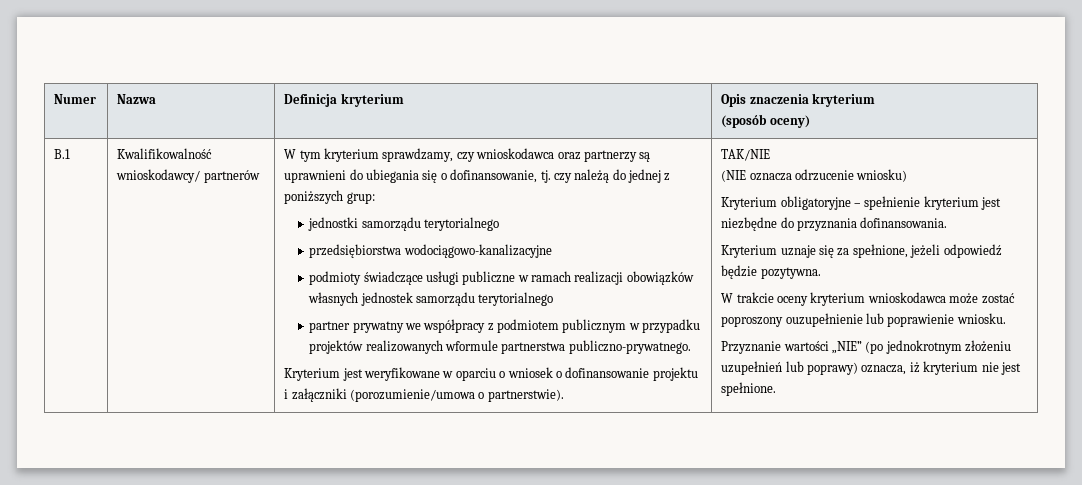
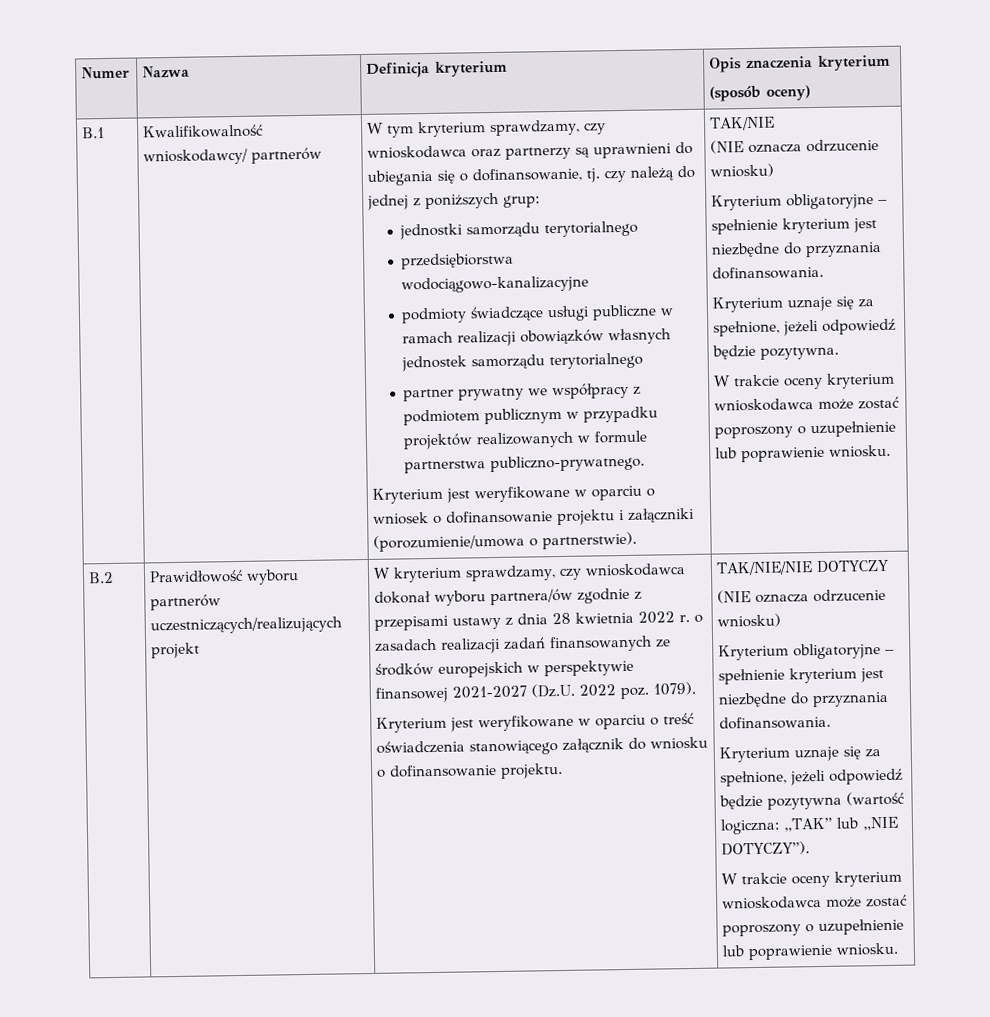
[444,340,498,351] wformule -> [577,430,648,444] w formule
[785,313,1006,327] [721,340,1012,354] [721,361,1021,375] [721,382,777,396] ouzupełnienie lub poprawienie wniosku. // Przyznanie wartości „NIE” (po jednokrotnym złożeniu uzupełnień lub poprawy) oznacza, iż kryterium nie jest spełnione. -> [797,420,897,438] [715,444,892,463] [88,571,115,584] [149,569,300,585] [150,594,222,611] [150,616,343,635] [151,642,201,659] [373,563,687,583] [374,587,643,606] [374,611,704,631] [375,635,672,654] [375,659,635,678] [375,681,697,703] [376,712,696,733] [376,736,709,756] [377,762,564,779] [716,559,890,576] [717,588,887,604] [717,613,782,628] [718,643,896,661] [718,667,885,685] [718,691,890,708] [719,715,832,730] [719,746,882,763] [720,768,904,787] [719,791,906,810] [720,816,900,835] [721,841,811,856] [721,870,903,888] [722,894,909,910] [722,918,905,937] [722,942,899,961] o uzupełnienie lub poprawienie wniosku. // B.2 | Prawidłowość wyboru partnerów uczestniczących/realizujących projekt | W kryterium sprawdzamy, czy wnioskodawca dokonał wyboru partnera/ów zgodnie z przepisami ustawy z dnia 28 kwietnia 2022 r. o zasadach realizacji zadań finansowanych ze środków europejskich w perspektywie finansowej 2021-2027 (Dz.U. 2022 poz. 1079). // Kryterium jest weryfikowane w oparciu o treść oświadczenia stanowiącego załącznik do wniosku o dofinansowanie projektu. | TAK/NIE/NIE DOTYCZY // (NIE oznacza odrzucenie wniosku) // Kryterium obligatoryjne – spełnienie kryterium jest niezbędne do przyznania dofinansowania. // Kryterium uznaje się za spełnione, jeżeli odpowiedź będzie pozytywna (wartość logiczna: „TAK” lub „NIE DOTYCZY”). // W trakcie oceny kryterium wnioskodawca może zostać poproszony o uzupełnienie lub poprawienie wniosku.

